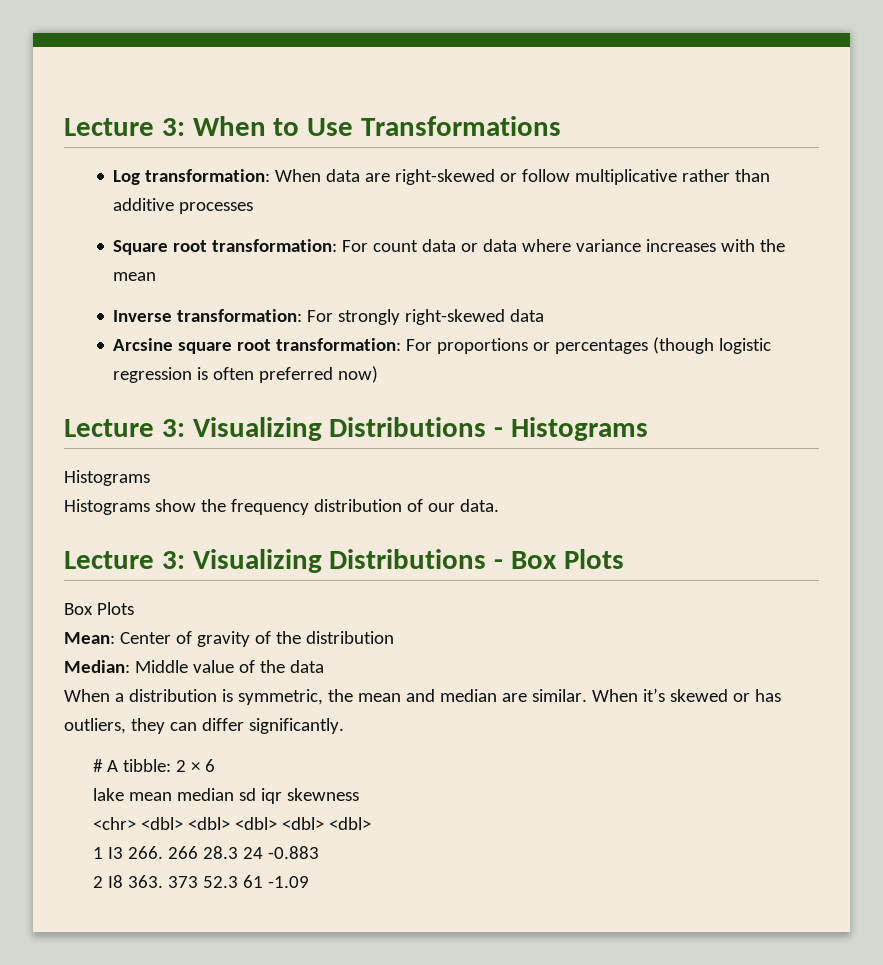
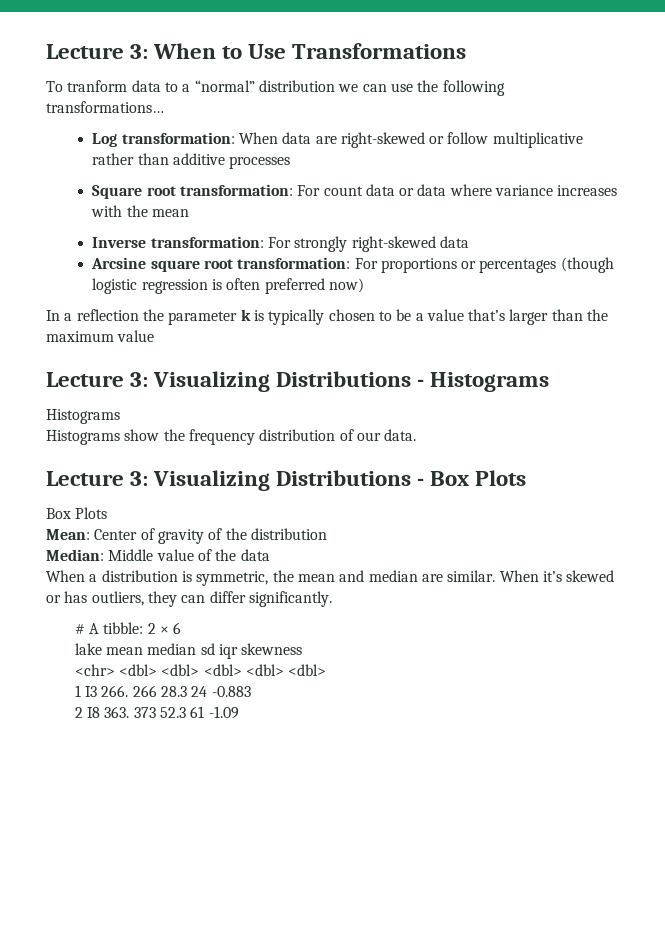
(562, 126) none -> [46,80,505,96] [46,101,164,113] // To tranform data to a “normal” distribution we can use the following transformations…
(379, 374) none -> [46,309,609,325] [46,330,155,342] // In a reflection the parameter k is typically chosen to be a value that’s larger than the maximum value

